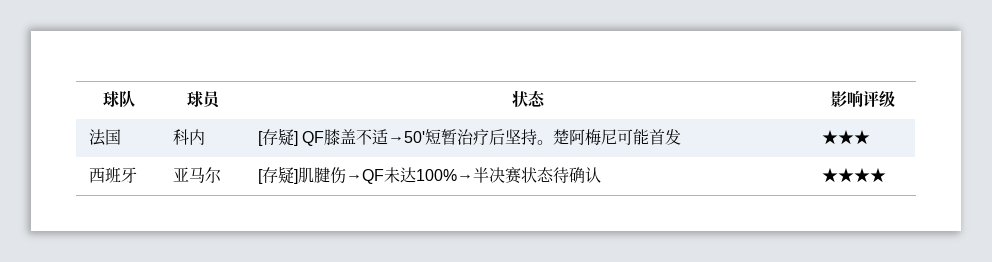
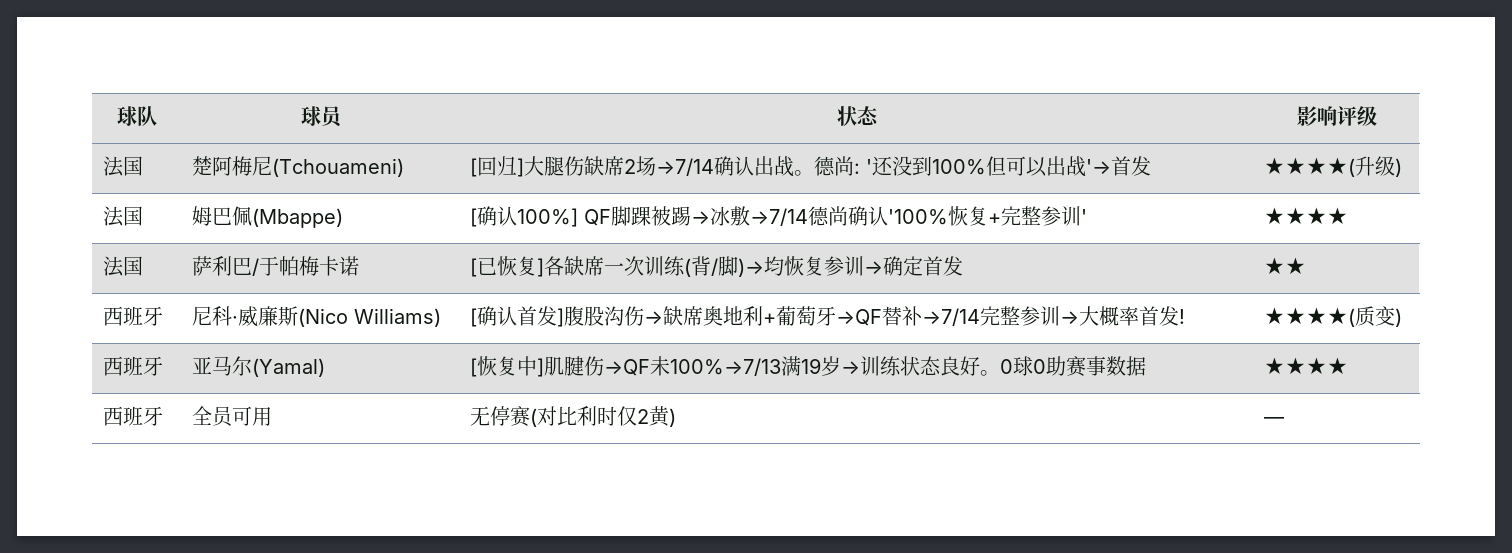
[172,129,205,145] [257,128,681,146] [821,130,870,145] 科内 | [存疑] QF膝盖不适→50'短暂治疗后坚持。楚阿梅尼可能首发 | ★★★ -> [191,156,404,177] [469,156,1151,177] [1263,156,1402,177] [102,206,143,227] [191,206,343,228] [469,206,1087,227] [1263,207,1348,224] [102,256,143,277] [191,256,359,276] [469,256,963,277] [1263,257,1306,274] [102,306,163,326] [191,306,441,327] [469,306,1185,327] [1263,306,1402,327] 楚阿梅尼(Tchouameni) | [回归]大腿伤缺席2场→7/14确认出战。德尚: '还没到100%但可以出战'→首发 | ★★★★(升级) // 法国 | 姆巴佩(Mbappe) | [确认100%] QF脚踝被踢→冰敷→7/14德尚确认'100%恢复+完整参训' | ★★★★ // 法国 | 萨利巴/于帕梅卡诺 | [已恢复]各缺席一次训练(背/脚)→均恢复参训→确定首发 | ★★ // 西班牙 | 尼科·威廉斯(Nico Williams) | [确认首发]腹股沟伤→缺席奥地利+葡萄牙→QF替补→7/14完整参训→大概率首发! | ★★★★(质变)
[257,166,294,184] | [存疑 -> [251,358,325,377] [469,356,537,377] (Yamal) | [恢复中
[399,167,601,184] [821,168,886,183] 达100%→半决赛状态待确认 | ★★★★ -> [669,356,1146,377] [1263,357,1348,374] [102,406,163,426] [191,406,272,427] [469,406,676,427] [1263,417,1284,424] 100%→7/13满19岁→训练状态良好。0球0助赛事数据 | ★★★★ // 西班牙 | 全员可用 | 无停赛(对比利时仅2黄) | —

